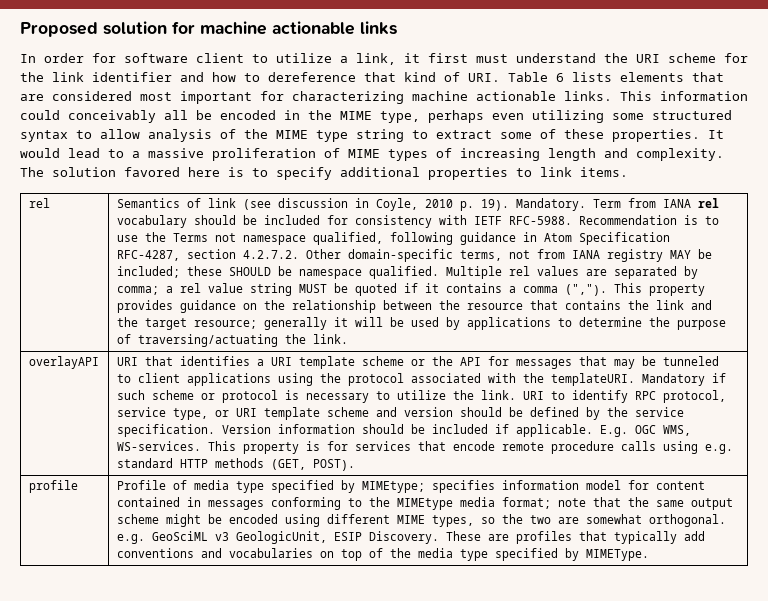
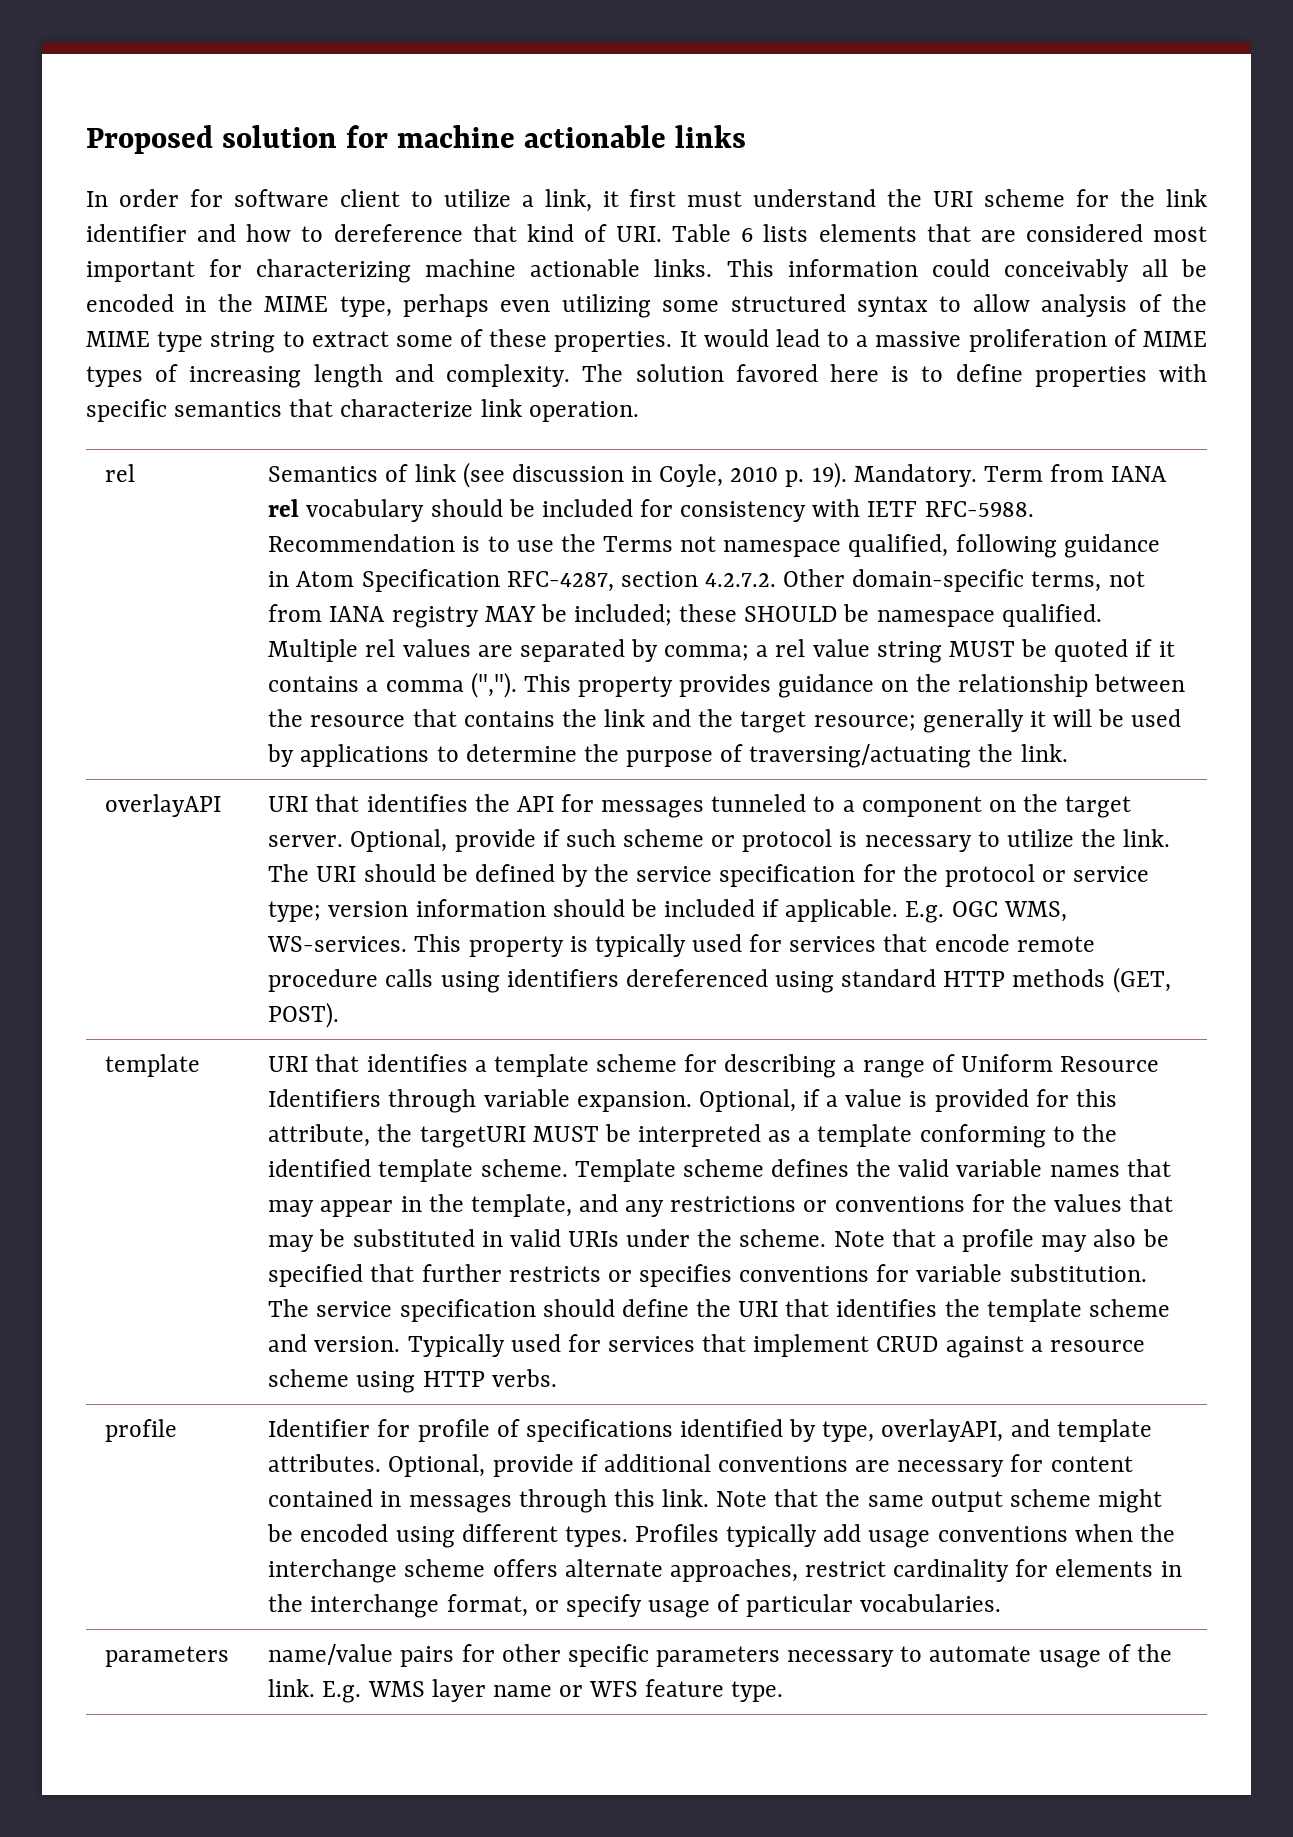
[276,167,628,180] specify additional properties to link items. -> [955,364,1207,387] [86,399,639,422] define properties with specific semantics that characterize link operation.
[256,356,719,369] [116,373,705,386] a URI template scheme or the API for messages that may be tunneled to client applications using the protocol associated with the templateURI. Mandatory -> [474,794,1132,818] [268,829,536,852] the API for messages tunneled to a component on the target server. Optional, provide
[522,390,726,403] [116,407,453,420] URI to identify RPC protocol, service type, or URI template scheme and version -> [268,864,357,882] The URI
[116,424,271,437] specification. Version -> [719,864,1150,887] [268,901,409,922] specification for the protocol or service type; version
(320, 446) none -> [594,934,742,957] typically used
[704,444,733,454] e.g. -> [506,969,834,993] identifiers dereferenced using
[28,480,78,493] [116,480,621,493] profile | Profile of media type specified by MIMEtype; specifies information model -> [105,1054,201,1077] [268,1054,1160,1078] [268,1089,1117,1113] [268,1124,1117,1148] [268,1159,1171,1182] [268,1194,1174,1217] [268,1229,1169,1252] [268,1264,1147,1287] [268,1299,1170,1322] [268,1334,1145,1358] [268,1369,557,1393] [105,1419,178,1442] [268,1419,1152,1442] [268,1454,1005,1477] template | URI that identifies a template scheme for describing a range of Uniform Resource Identifiers through variable expansion. Optional, if a value is provided for this attribute, the targetURI MUST be interpreted as a template conforming to the identified template scheme. Template scheme defines the valid variable names that may appear in the template, and any restrictions or conventions for the values that may be substituted in valid URIs under the scheme. Note that a profile may also be specified that further restricts or specifies conventions for variable substitution. The service specification should define the URI that identifies the template scheme and version. Typically used for services that implement CRUD against a resource scheme using HTTP verbs. // profile | Identifier for profile of specifications identified by type, overlayAPI, and template attributes. Optional, provide if additional conventions are necessary
[270,497,586,510] conforming to the MIMEtype media format; note -> [518,1489,768,1513] through this link. Note
[396,514,726,527] [116,531,705,544] [116,548,649,561] MIME types, so the two are somewhat orthogonal. e.g. GeoSciML v3 GeologicUnit, ESIP Discovery. These are profiles that typically add conventions and vocabularies on top of the media type specified by MIMEType. -> [564,1524,1175,1548] [268,1559,1182,1583] [268,1594,1002,1618] [105,1646,230,1667] [268,1644,1172,1668] [268,1679,784,1703] types. Profiles typically add usage conventions when the interchange scheme offers alternate approaches, restrict cardinality for elements in the interchange format, or specify usage of particular vocabularies. // parameters | name/value pairs for other specific parameters necessary to automate usage of the link. E.g. WMS layer name or WFS feature type.

